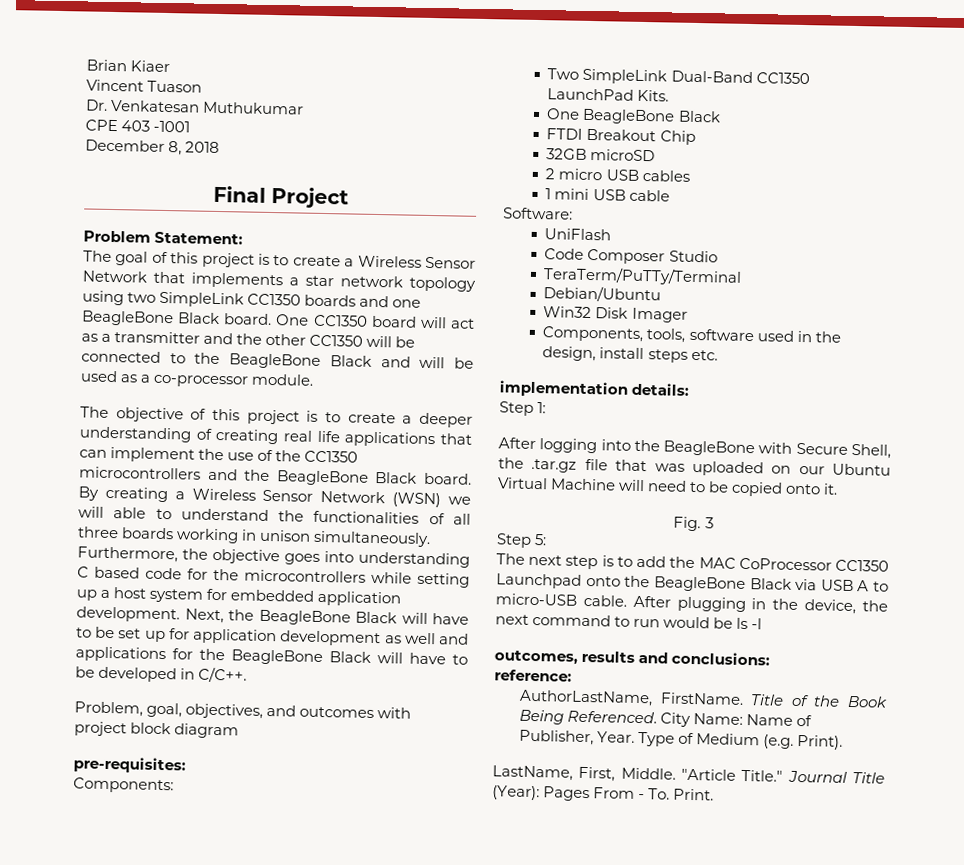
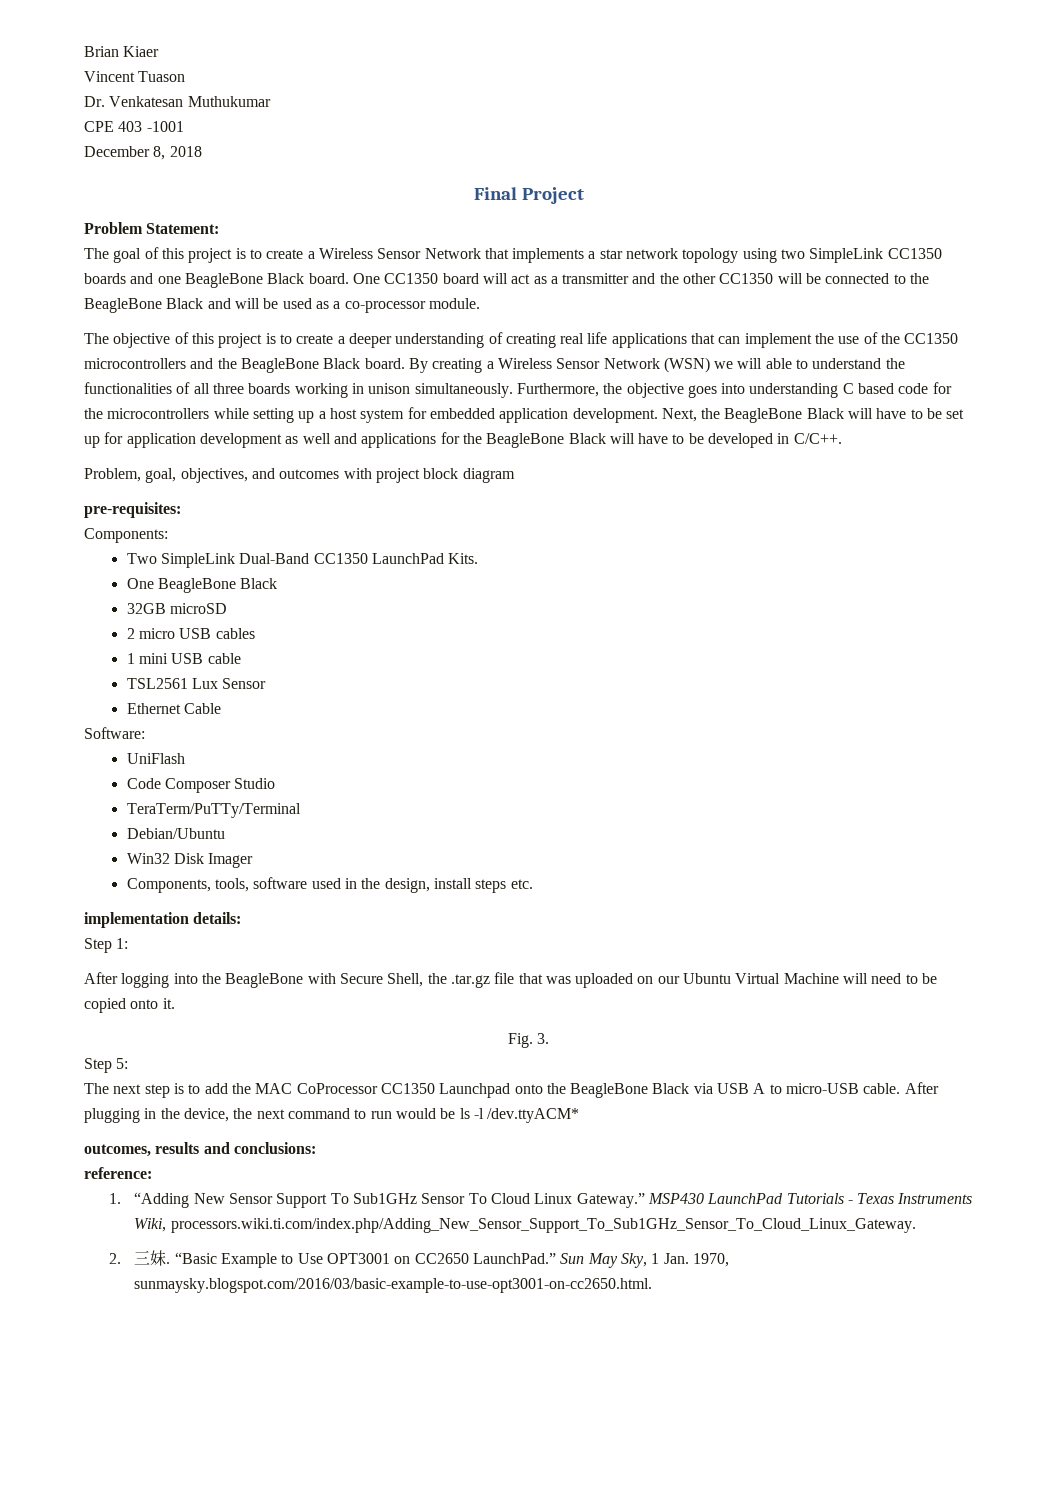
[546,128,696,145] // FTDI Breakout Chip -> (278, 583) none
(670, 195) none -> [126,678,267,689] [126,703,222,714] // TSL2561 Lux Sensor // Ethernet Cable
[704,517,714,529] 3 -> [537,1033,550,1044] 3.
(763, 624) none -> [487,1108,580,1123] /dev.ttyACM*
[518,689,888,708] [518,709,813,728] [518,729,844,750] [492,765,885,784] [492,785,715,802] AuthorLastName, FirstName. Title of the Book Being Referenced. City Name: Name of Publisher, Year. Type of Medium (e.g. Print). // LastName, First, Middle. "Article Title." Journal Title (Year): Pages From - To. Print. -> [109,1192,973,1208] [134,1218,916,1233] [109,1250,729,1268] [134,1278,653,1293] 1. “Adding New Sensor Support To Sub1GHz Sensor To Cloud Linux Gateway.” MSP430 LaunchPad Tutorials - Texas Instruments Wiki, processors.wiki.ti.com/index.php/Adding_New_Sensor_Support_To_Sub1GHz_Sensor_To_Cloud_Linux_Gateway. // 2.三妹. “Basic Example to Use OPT3001 on CC2650 LaunchPad.” Sun May Sky, 1 Jan. 1970, sunmaysky.blogspot.com/2016/03/basic-example-to-use-opt3001-on-cc2650.html.

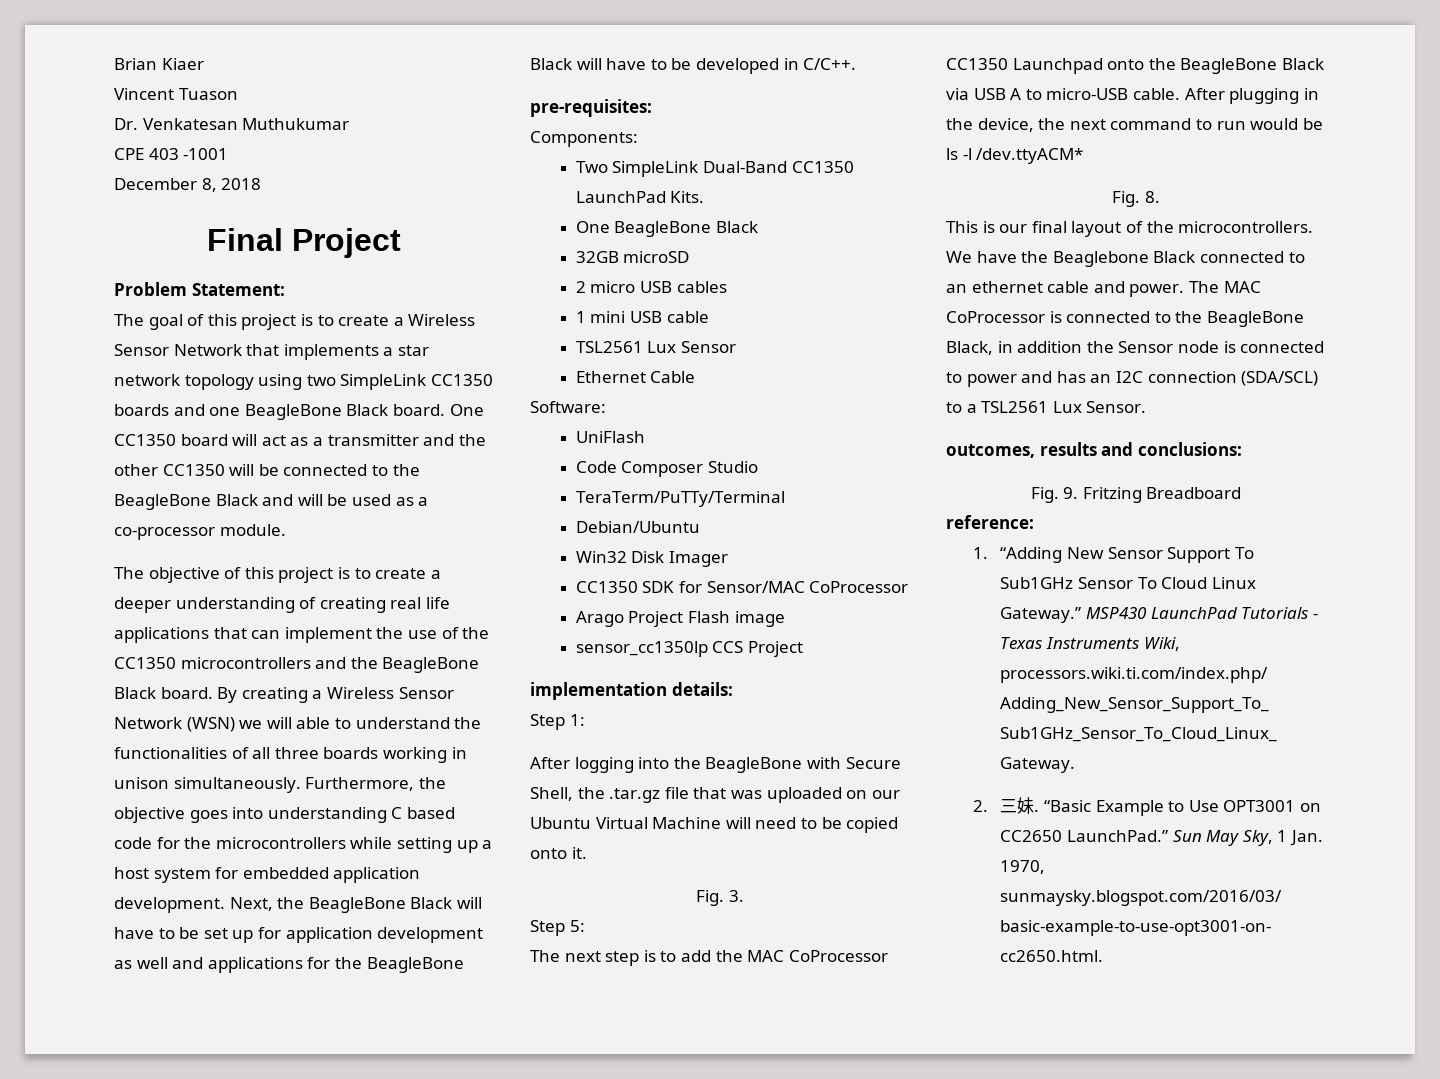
[84,468,515,483] // Problem, goal, objectives, and outcomes with project block diagram -> (857, 64) none
[126,877,533,893] Components, tools, software used in the design, install steps etc. -> [575,581,909,593] [575,611,785,627] [575,641,804,657] CC1350 SDK for Sensor/MAC CoProcessor // Arago Project Flash image // sensor_cc1350lp CCS Project
(580, 1115) none -> [1112,191,1160,207] [946,221,1314,237] [946,251,1305,267] [946,281,1261,297] [946,311,1304,327] [946,341,1325,355] [946,371,1319,387] [946,401,1147,413] // Fig. 8. // This is our final layout of the microcontrollers. We have the Beaglebone Black connected to an ethernet cable and power. The MAC CoProcessor is connected to the BeagleBone Black, in addition the Sensor node is connected to power and has an I2C connection (SDA/SCL) to a TSL2561 Lux Sensor.
(316, 1148) none -> [1030,487,1242,503] // Fig. 9. Fritzing Breadboard

